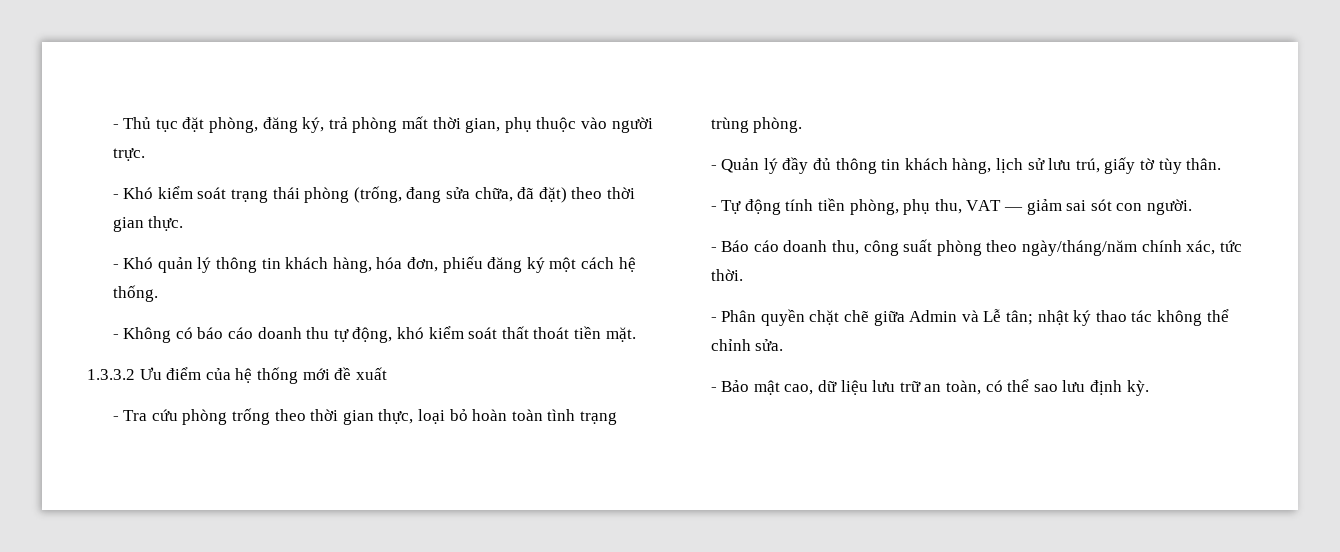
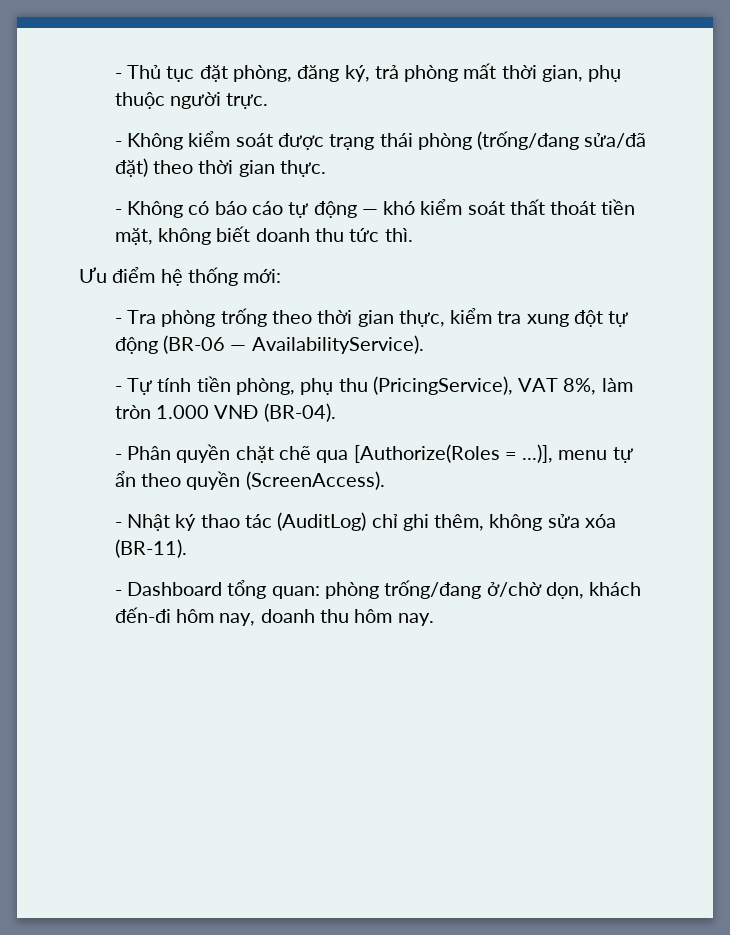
[580,117,607,129] vào -> (165, 100) none
[123,186,227,199] Khó kiểm soát -> [127,131,325,150] Không kiểm soát được
[353,186,535,203] (trống, đang sửa chữa, đã -> [477,131,647,150] (trống/đang sửa/đã
[112,256,636,273] [112,285,158,302] // - Khó quản lý thông tin khách hàng, hóa đơn, phiếu đăng ký một cách hệ thống. -> (327, 168) none
[257,327,393,343] doanh thu tự động, -> [288,201,378,218] tự động —
[605,327,636,342] [87,369,135,380] mặt. // 1.3.3.2 -> [114,226,413,245] mặt, không biết doanh thu tức thì. //
[205,368,231,380] của -> (156, 275) none
[302,367,387,380] mới đề xuất -> [243,269,282,283] mới:
[151,409,178,421] cứu -> (157, 317) none
[417,409,617,425] [710,117,803,133] [710,157,1222,174] loại bỏ hoàn toàn tình trạng trùng phòng. // - Quản lý đầy đủ thông tin khách hàng, lịch sử lưu trú, giấy tờ tùy thân. -> [450,308,629,327] [114,335,424,354] kiểm tra xung đột tự động (BR-06 — AvailabilityService).
[744,199,781,215] động -> (153, 386) none
[934,199,1192,215] [710,239,1242,256] [710,269,743,281] thu, VAT — giảm sai sót con người. // - Báo cáo doanh thu, công suất phòng theo ngày/tháng/năm chính xác, tức thời. -> [338,376,633,395] [114,403,336,422] thu (PricingService), VAT 8%, làm tròn 1.000 VNĐ (BR-04).
[873,309,1229,326] [710,339,784,351] [710,379,1149,396] giữa Admin và Lễ tân; nhật ký thao tác không thể chỉnh sửa. // - Bảo mật cao, dữ liệu lưu trữ an toàn, có thể sao lưu định kỳ. -> [316,444,633,463] [114,471,385,490] [114,512,616,531] [114,539,187,558] [114,580,642,599] [114,607,434,626] qua [Authorize(Roles = ...)], menu tự ẩn theo quyền (ScreenAccess). // - Nhật ký thao tác (AuditLog) chỉ ghi thêm, không sửa xóa (BR-11). // - Dashboard tổng quan: phòng trống/đang ở/chờ dọn, khách đến-đi hôm nay, doanh thu hôm nay.

